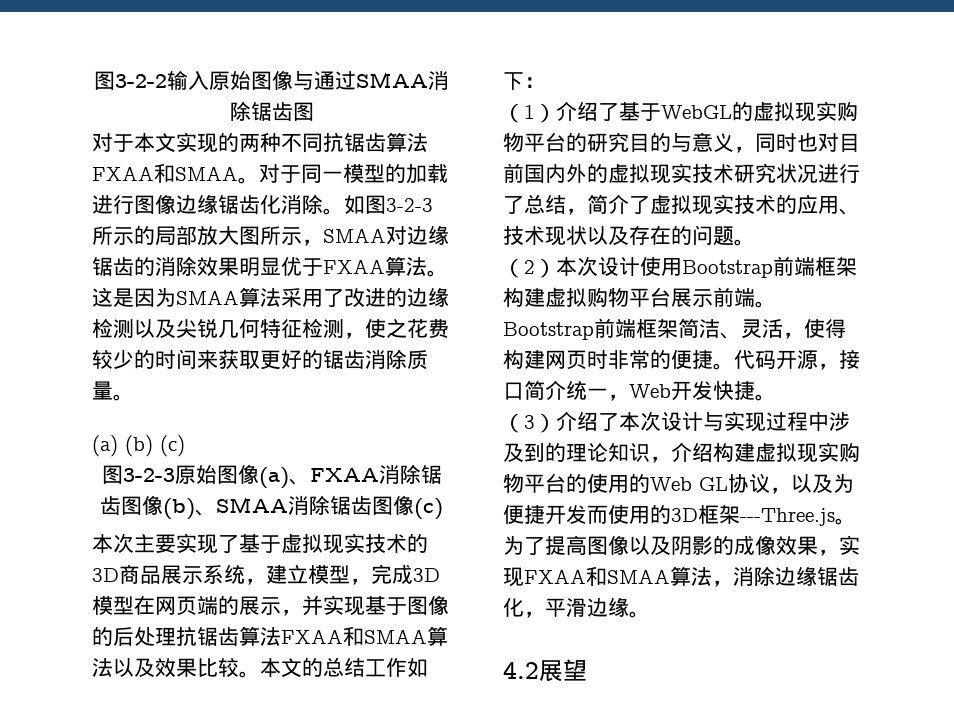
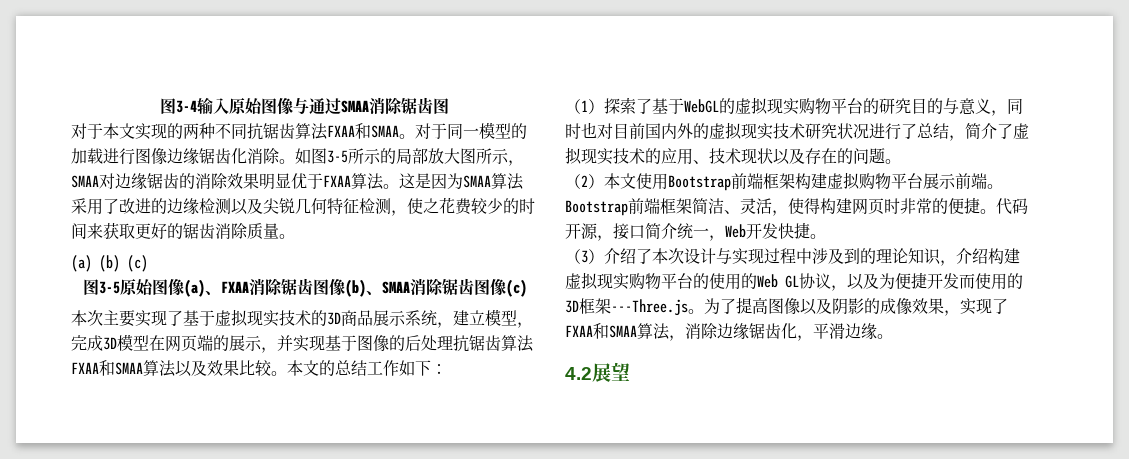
[94,71,167,90] 图3-2-2 -> [160,98,197,114] 图3-4
[386,198,433,212] 3-2-3 -> [327,150,348,163] 3-5
[122,468,175,482] 3-2-3 -> [98,281,120,294] 3-5
[556,102,598,121] 介绍 -> [604,97,636,114] 探索
[577,256,640,277] 次设计 -> [620,173,636,189] 文
(524, 577) none -> [992,298,1008,314] 了

